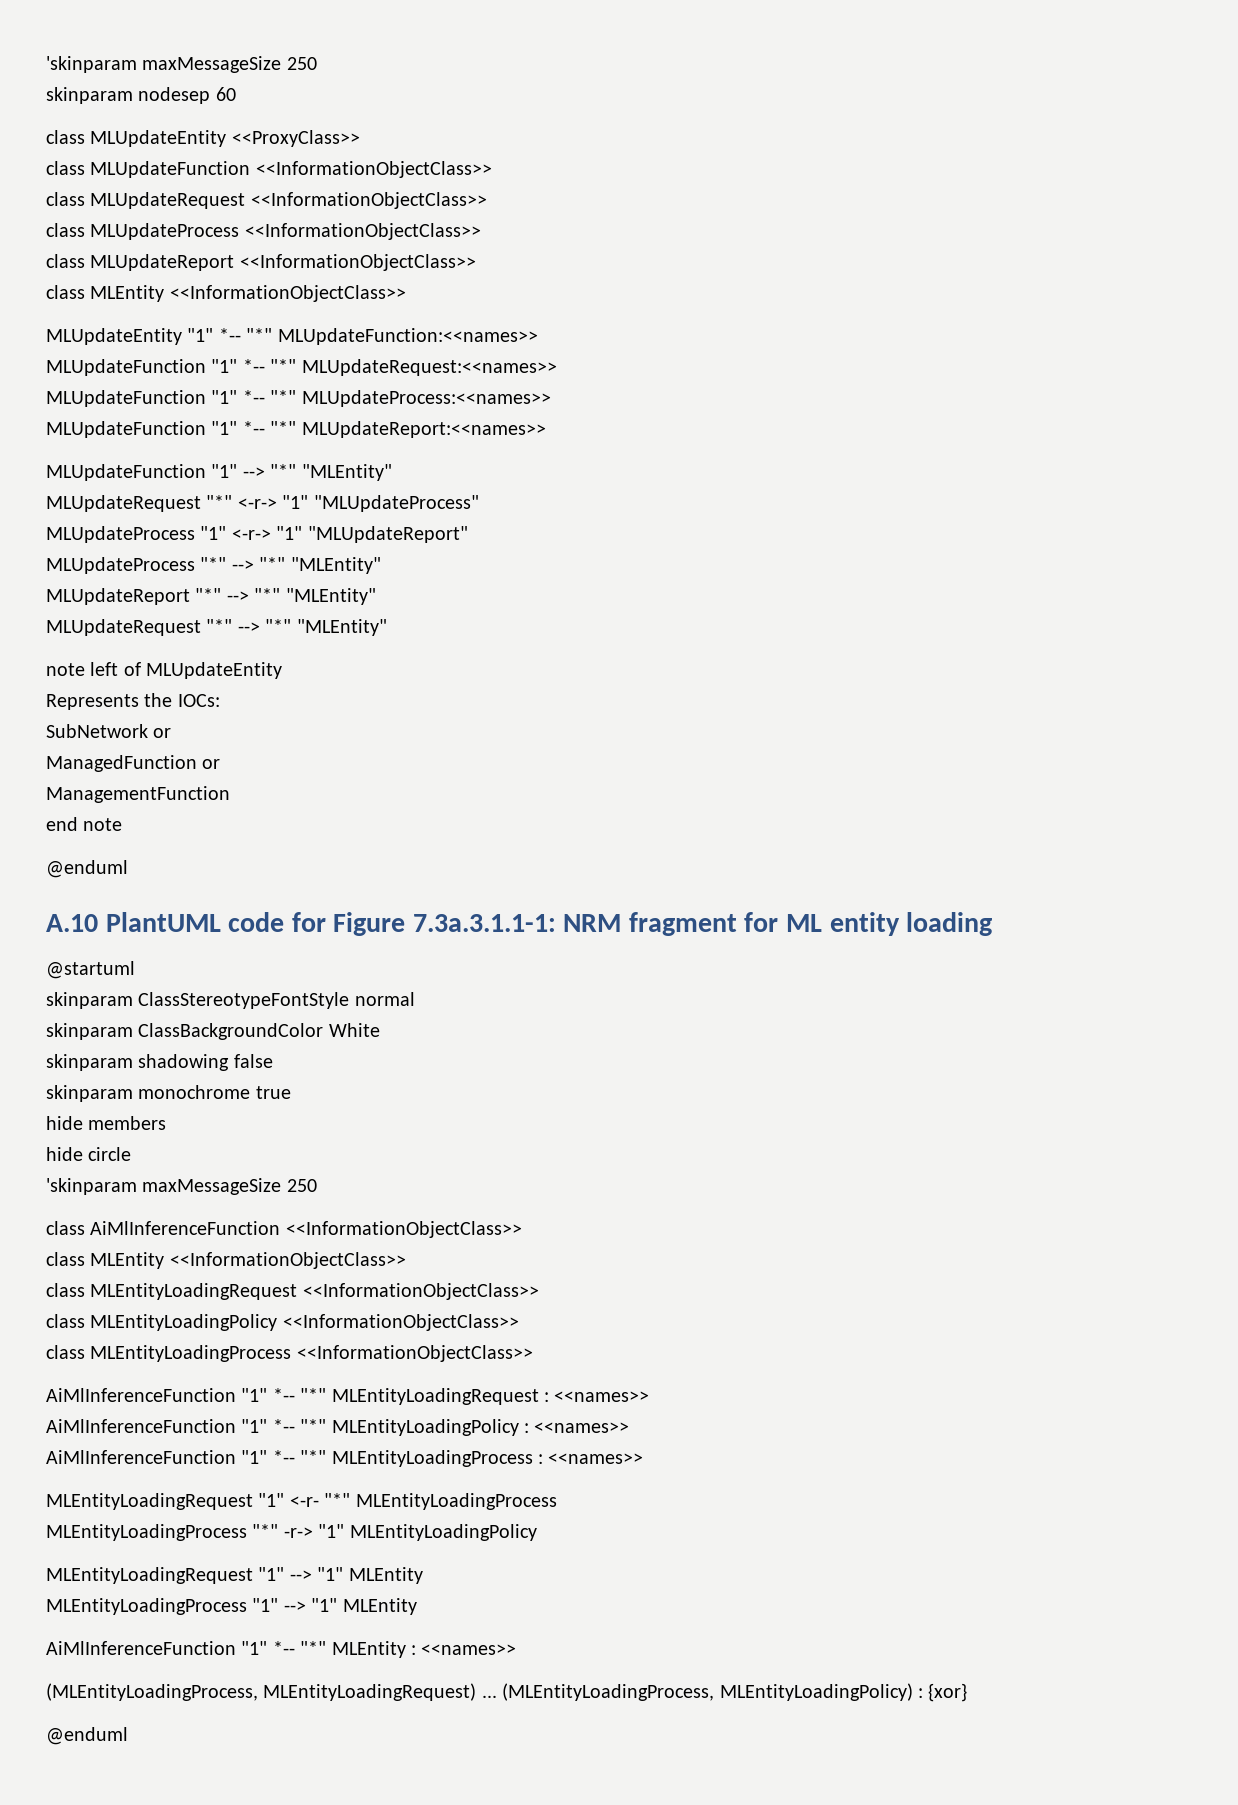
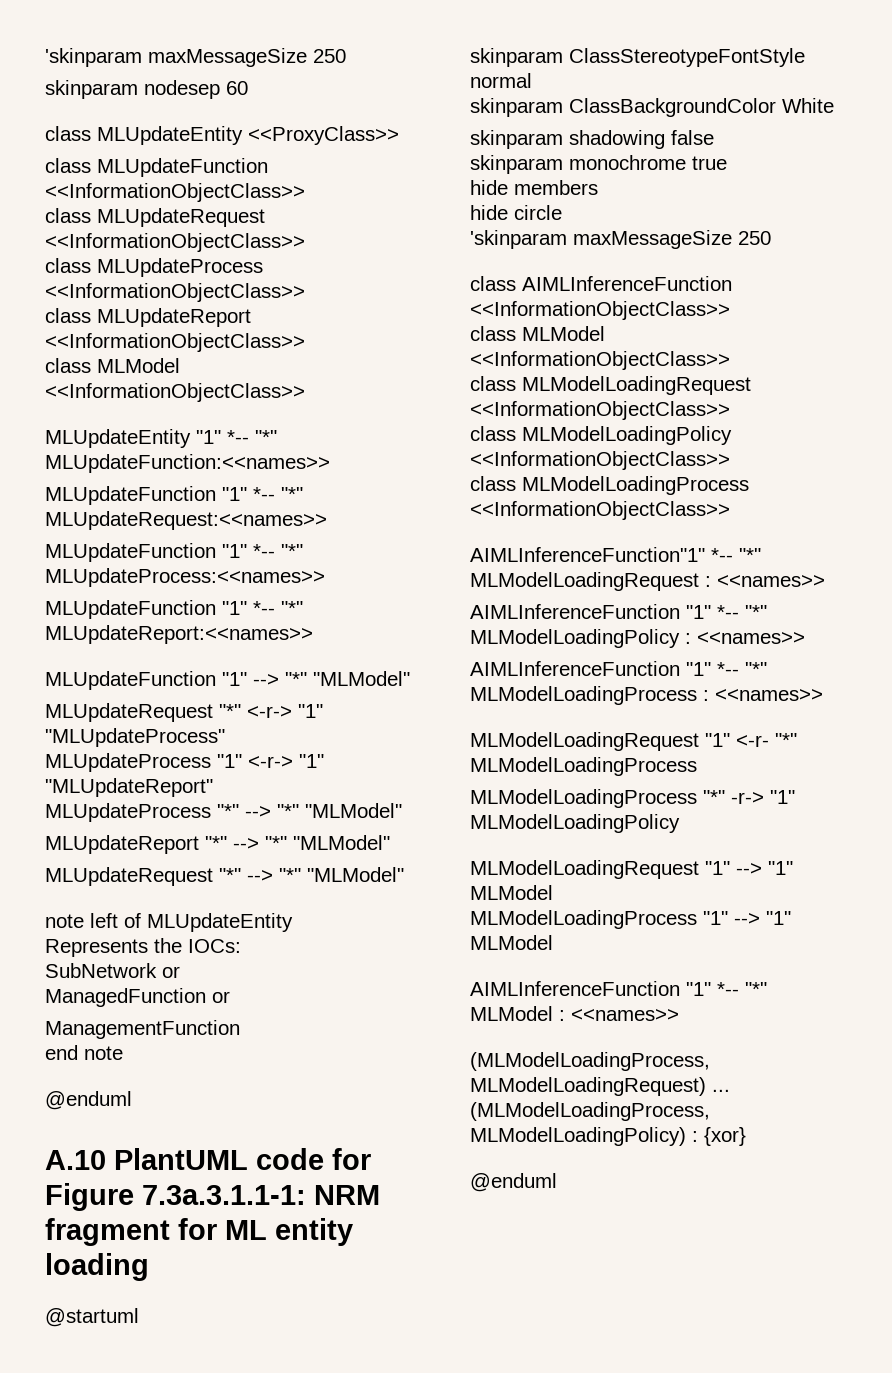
[90,285,165,302] MLEntity -> [97,358,180,373] MLModel
[301,464,392,481] "MLEntity" -> [313,671,410,686] "MLModel"
[290,557,381,574] "MLEntity" -> [305,803,402,818] "MLModel"
[285,588,376,605] "MLEntity" -> [293,835,390,850] "MLModel"
[296,619,387,636] "MLEntity" -> [307,867,404,882] "MLModel"
[90,1221,522,1238] [46,1252,406,1269] [46,1283,539,1300] [46,1314,519,1331] [46,1345,533,1362] [46,1388,650,1405] [46,1419,630,1436] [46,1450,644,1467] [46,1493,557,1510] [46,1524,537,1541] [46,1567,423,1584] [46,1598,417,1615] [46,1641,517,1658] [46,1683,913,1701] AiMlInferenceFunction <<InformationObjectClass>> // class MLEntity <<InformationObjectClass>> // class MLEntityLoadingRequest <<InformationObjectClass>> // class MLEntityLoadingPolicy <<InformationObjectClass>> // class MLEntityLoadingProcess <<InformationObjectClass>> // AiMlInferenceFunction "1" *-- "*" MLEntityLoadingRequest : <<names>> // AiMlInferenceFunction "1" *-- "*" MLEntityLoadingPolicy : <<names>> // AiMlInferenceFunction "1" *-- "*" MLEntityLoadingProcess : <<names>> // MLEntityLoadingRequest "1" <-r- "*" MLEntityLoadingProcess // MLEntityLoadingProcess "*" -r-> "1" MLEntityLoadingPolicy // MLEntityLoadingRequest "1" --> "1" MLEntity // MLEntityLoadingProcess "1" --> "1" MLEntity // AiMlInferenceFunction "1" *-- "*" MLEntity : <<names>> // (MLEntityLoadingProcess, MLEntityLoadingRequest) ... (MLEntityLoadingProcess, MLEntityLoadingPolicy) -> [522,276,732,291] [470,301,730,320] [470,326,605,341] [470,351,730,370] [470,376,751,395] [470,401,730,420] [470,426,732,445] [470,451,730,470] [470,476,749,495] [470,501,730,520] [470,547,761,562] [470,572,825,591] [470,604,767,619] [470,629,805,648] [470,661,767,676] [470,686,823,705] [470,732,797,751] [470,757,697,776] [470,789,795,808] [470,814,680,833] [470,860,793,879] [470,885,553,900] [470,910,791,929] [470,935,553,950] [470,981,767,996] [470,1006,679,1021] [470,1052,710,1071] [470,1077,730,1096] [470,1102,710,1121] [470,1127,686,1146] AIMLInferenceFunction <<InformationObjectClass>> // class MLModel <<InformationObjectClass>> // class MLModelLoadingRequest <<InformationObjectClass>> // class MLModelLoadingPolicy <<InformationObjectClass>> // class MLModelLoadingProcess <<InformationObjectClass>> // AIMLInferenceFunction"1" *-- "*" MLModelLoadingRequest : <<names>> // AIMLInferenceFunction "1" *-- "*" MLModelLoadingPolicy : <<names>> // AIMLInferenceFunction "1" *-- "*" MLModelLoadingProcess : <<names>> // MLModelLoadingRequest "1" <-r- "*" MLModelLoadingProcess // MLModelLoadingProcess "*" -r-> "1" MLModelLoadingPolicy // MLModelLoadingRequest "1" --> "1" MLModel // MLModelLoadingProcess "1" --> "1" MLModel // AIMLInferenceFunction "1" *-- "*" MLModel : <<names>> // (MLModelLoadingProcess, MLModelLoadingRequest) ... (MLModelLoadingProcess, MLModelLoadingPolicy)

